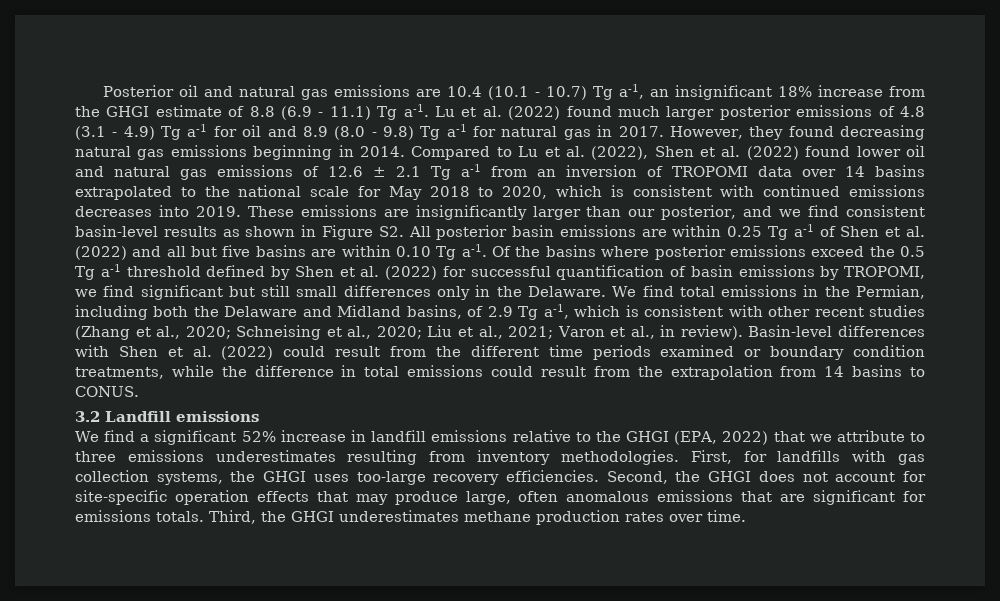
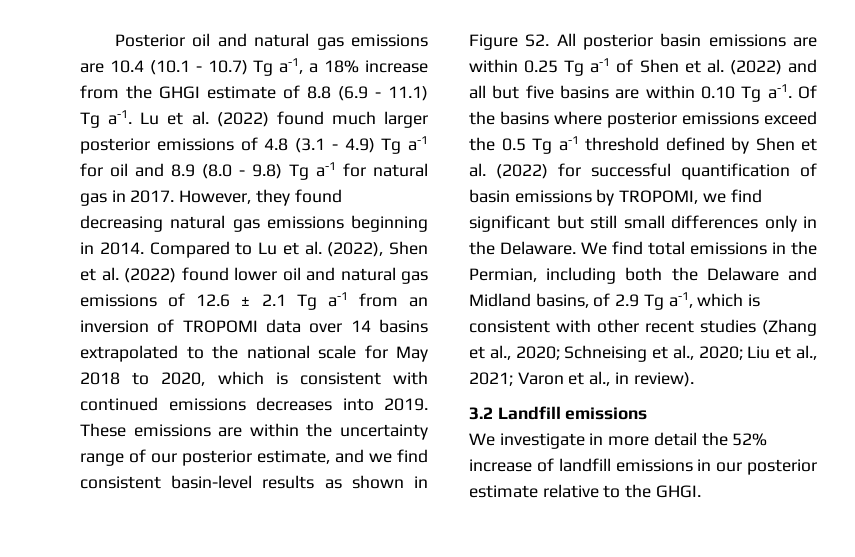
[649,85,772,100] an insignificant -> [309,63,319,73] a
[415,205,737,220] insignificantly larger than our posterior, -> [249,423,428,440] [80,449,330,466] within the uncertainty range of our posterior estimate,
[748,325,925,337] [75,345,926,360] [75,365,926,380] [75,386,139,397] Basin-level differences with Shen et al. (2022) could result from the different time periods examined or boundary condition treatments, while the difference in total emissions could result from the extrapolation from 14 basins to CONUS. -> (694, 379) none
[104,430,237,445] find a significant -> [499,432,728,449] investigate in more detail the
[350,430,366,442] in -> [536,458,554,472] of
[512,430,926,445] [75,450,926,465] [75,470,926,485] [75,490,926,505] [75,510,746,525] relative to the GHGI (EPA, 2022) that we attribute to three emissions underestimates resulting from inventory methodologies. First, for landfills with gas collection systems, the GHGI uses too-large recovery efficiencies. Second, the GHGI does not account for site-specific operation effects that may produce large, often anomalous emissions that are significant for emissions totals. Third, the GHGI underestimates methane production rates over time. -> [697,459,817,475] [469,484,701,498] in our posterior estimate relative to the GHGI.

